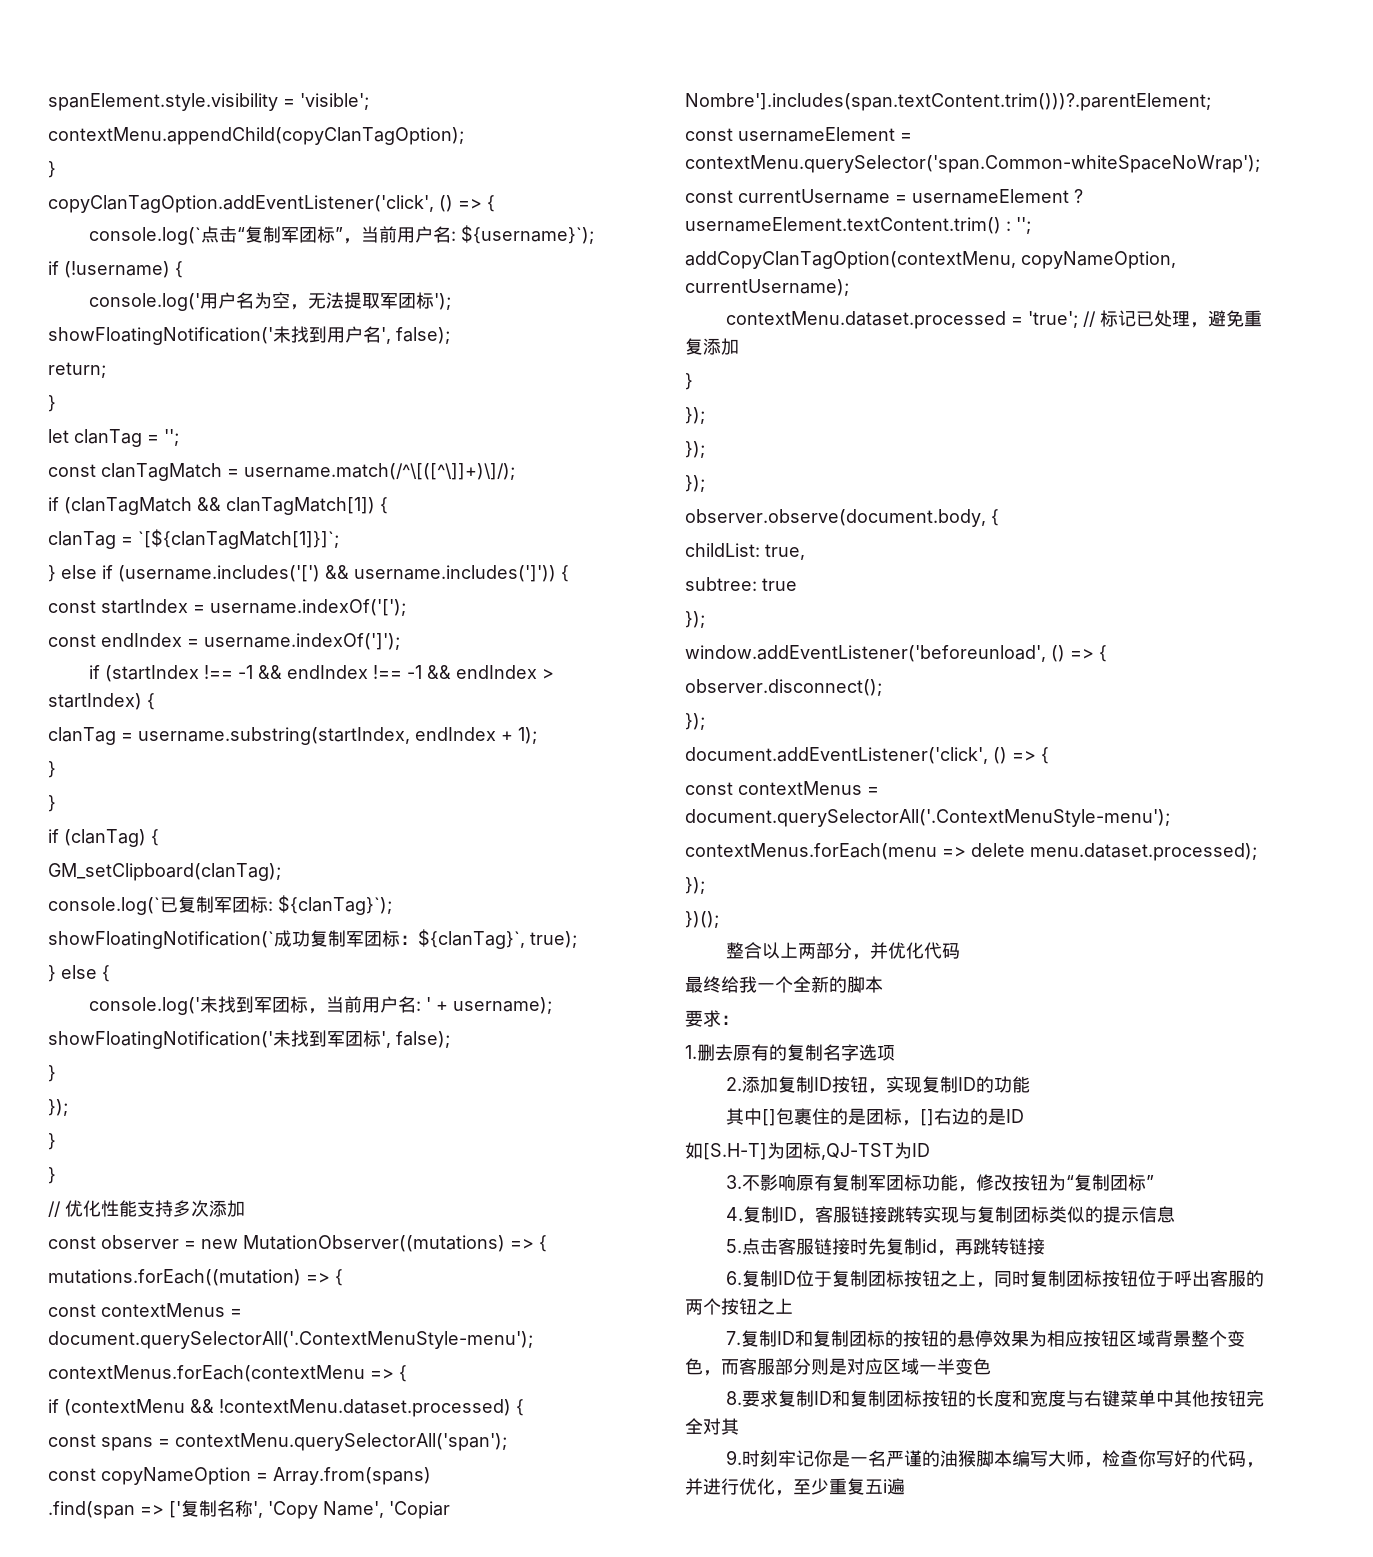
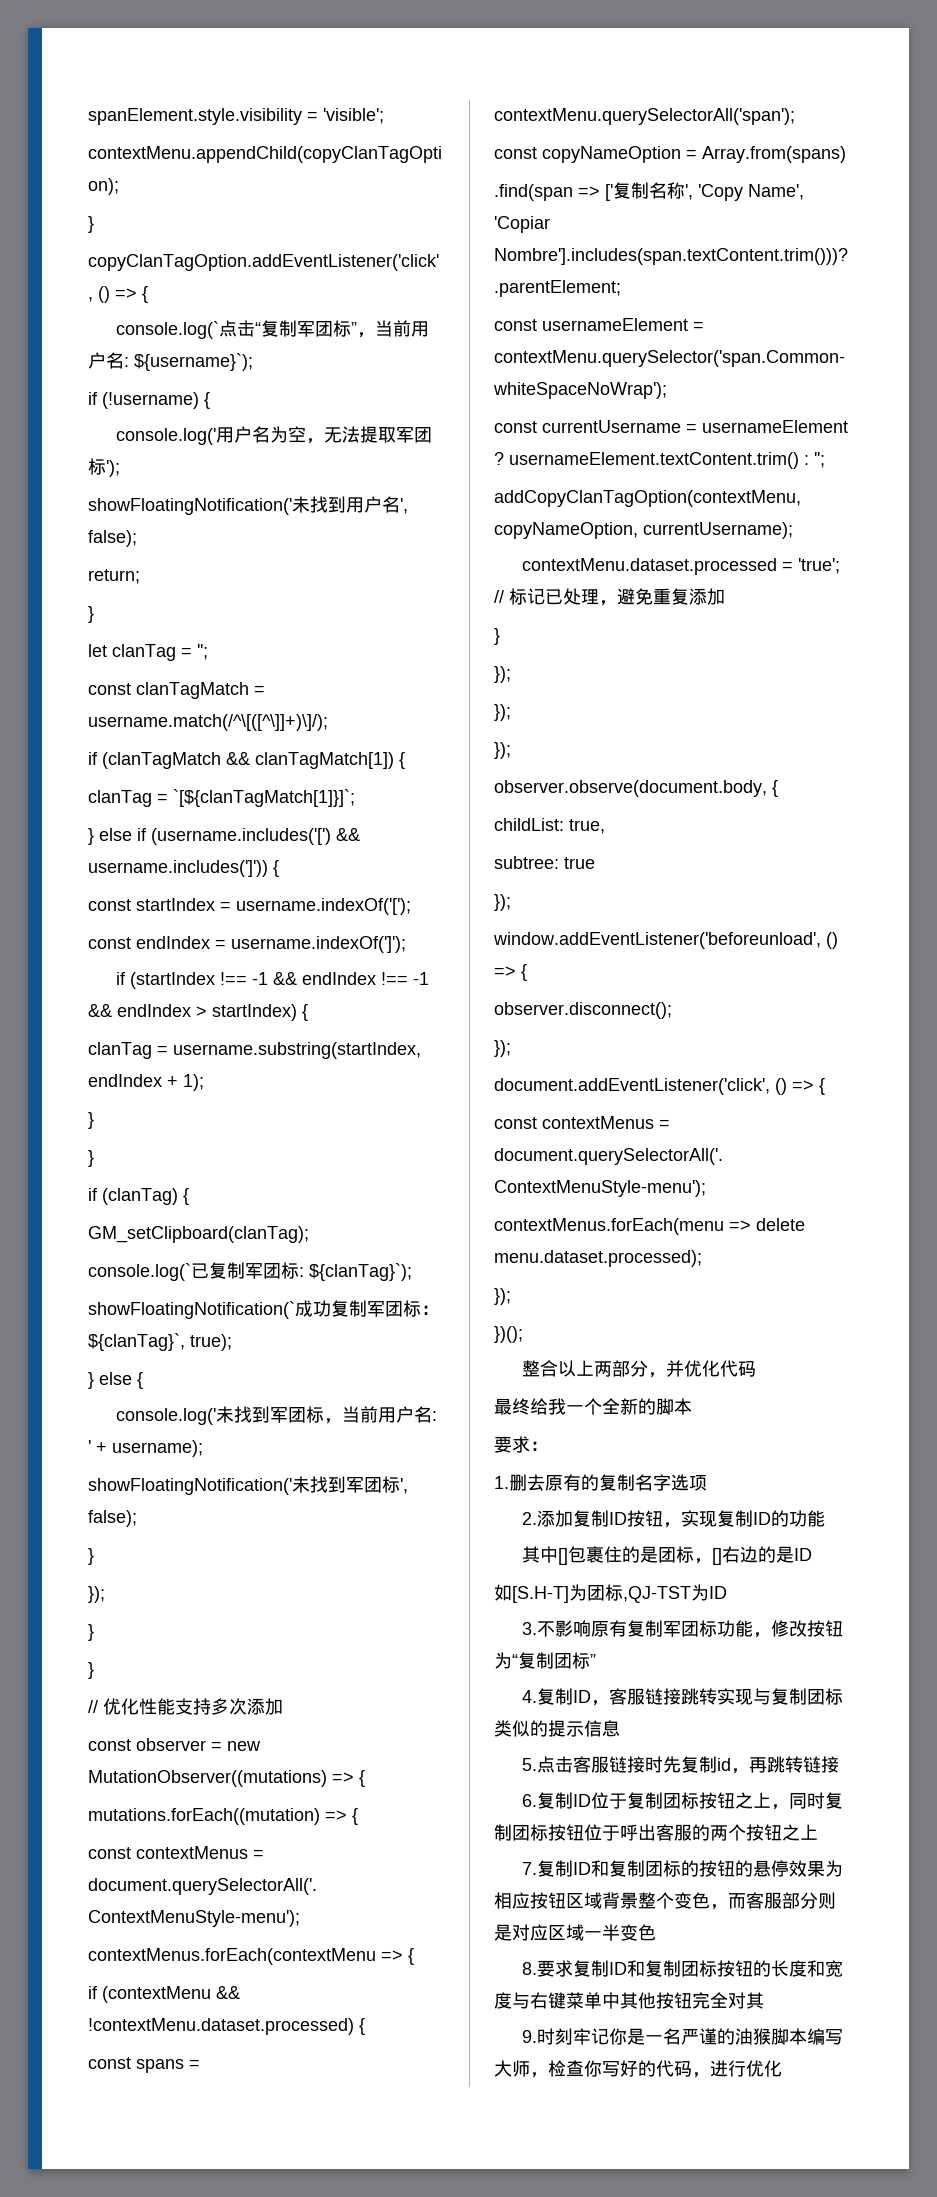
[685,1478,703,1495] 并 -> (710, 2075) none
[775,1478,905,1496] ，至少重复五i遍 -> (782, 2068) none

